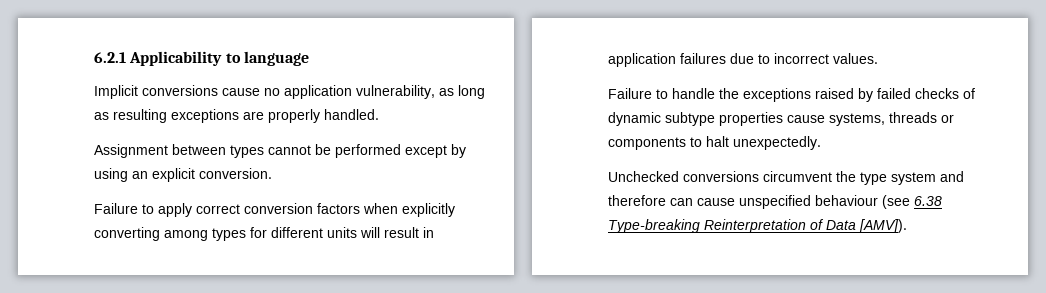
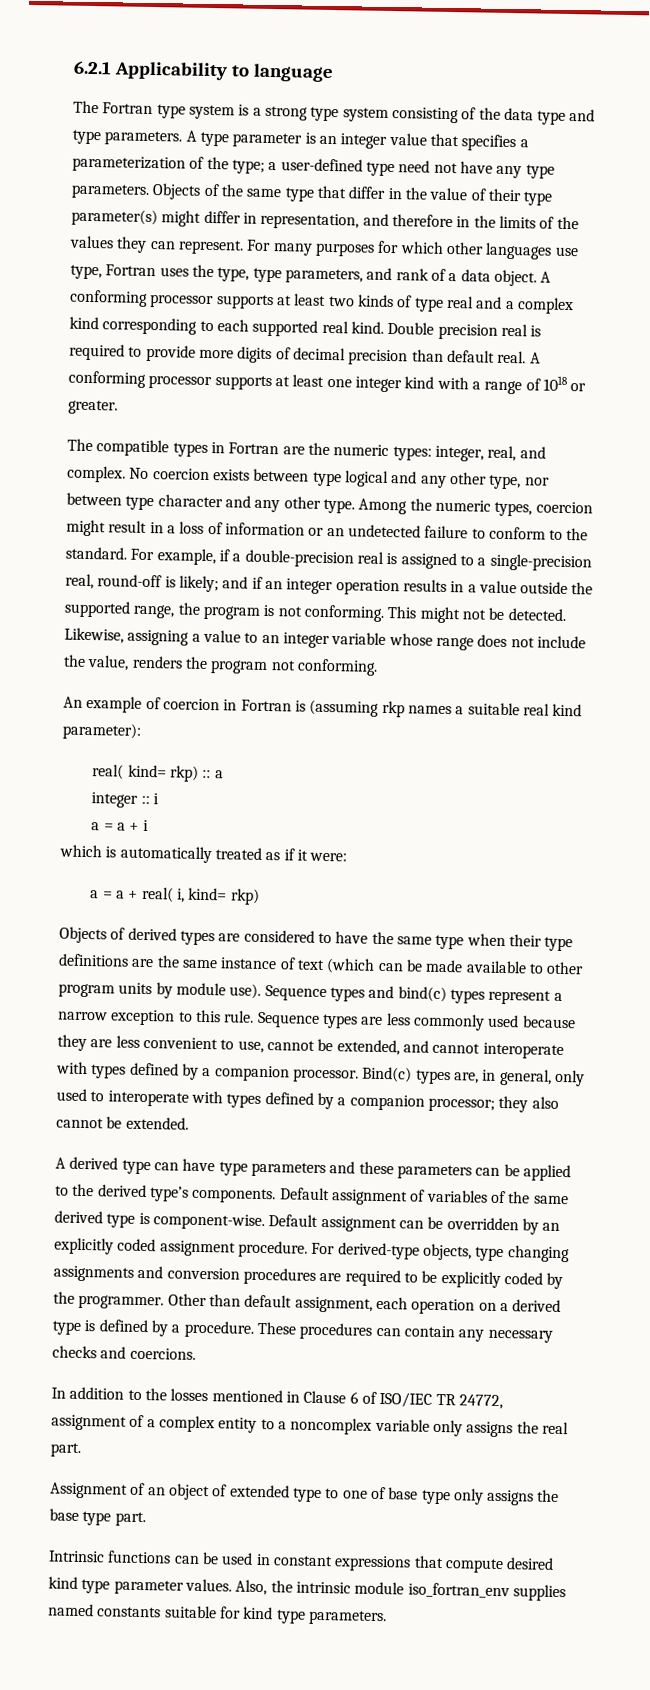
[94,85,485,99] [94,109,379,123] [94,144,466,158] [94,168,272,182] [94,203,455,217] [94,227,434,241] [608,53,878,67] [608,88,975,102] [608,112,954,126] [608,136,821,150] [608,171,964,185] [608,195,942,209] [608,219,907,233] Implicit conversions cause no application vulnerability, as long as resulting exceptions are properly handled. // Assignment between types cannot be performed except by using an explicit conversion. // Failure to apply correct conversion factors when explicitly converting among types for different units will result in application failures due to incorrect values. // Failure to handle the exceptions raised by failed checks of dynamic subtype properties cause systems, threads or components to halt unexpectedly. // Unchecked conversions circumvent the type system and therefore can cause unspecified behaviour (see 6.38 Type-breaking Reinterpretation of Data [AMV]). -> [73,100,596,125] [72,129,529,152] [72,155,555,179] [71,183,553,206] [71,208,579,230] [69,235,579,260] [70,264,552,287] [70,289,574,315] [69,316,542,340] [69,343,541,366] [68,370,587,395] [68,399,118,415] [67,438,546,462] [67,465,550,490] [66,492,593,517] [66,519,589,541] [65,546,592,572] [65,573,594,596] [64,600,566,624] [64,627,586,651] [63,654,378,676] [63,695,583,718] [62,722,142,740] [92,764,224,782] [91,792,159,808] [91,819,149,832] [59,844,348,864] [90,886,260,905] [59,926,574,952] [58,953,585,975] [58,982,563,1005] [58,1009,576,1031] [57,1034,564,1060] [56,1061,585,1087] [56,1088,559,1113] [56,1116,189,1130] [55,1156,571,1182] [55,1183,569,1206] [54,1210,561,1235] [54,1237,570,1263] [53,1265,564,1290] [53,1291,562,1315] [52,1319,553,1343] [52,1345,196,1360] [51,1386,503,1410] [51,1414,569,1438] [50,1442,81,1457] [50,1482,560,1506] [49,1508,146,1527] [48,1550,555,1574] [48,1576,566,1602] [48,1603,387,1626] The Fortran type system is a strong type system consisting of the data type and type parameters. A type parameter is an integer value that specifies a parameterization of the type; a user-defined type need not have any type parameters. Objects of the same type that differ in the value of their type parameter(s) might differ in representation, and therefore in the limits of the values they can represent. For many purposes for which other languages use type, Fortran uses the type, type parameters, and rank of a data object. A conforming processor supports at least two kinds of type real and a complex kind corresponding to each supported real kind. Double precision real is required to provide more digits of decimal precision than default real. A conforming processor supports at least one integer kind with a range of 1018 or greater. // The compatible types in Fortran are the numeric types: integer, real, and complex. No coercion exists between type logical and any other type, nor between type character and any other type. Among the numeric types, coercion might result in a loss of information or an undetected failure to conform to the standard. For example, if a double-precision real is assigned to a single-precision real, round-off is likely; and if an integer operation results in a value outside the supported range, the program is not conforming. This might not be detected. Likewise, assigning a value to an integer variable whose range does not include the value, renders the program not conforming. // An example of coercion in Fortran is (assuming rkp names a suitable real kind parameter): // real( kind= rkp) :: a // integer :: i // a = a + i // which is automatically treated as if it were: // a = a + real( i, kind= rkp) // Objects of derived types are considered to have the same type when their type definitions are the same instance of text (which can be made available to other program units by module use). Sequence types and bind(c) types represent a narrow exception to this rule. Sequence types are less commonly used because they are less convenient to use, cannot be extended, and cannot interoperate with types defined by a companion processor. Bind(c) types are, in general, only used to interoperate with types defined by a companion processor; they also cannot be extended. // A derived type can have type parameters and these parameters can be applied to the derived type’s components. Default assignment of variables of the same derived type is component-wise. Default assignment can be overridden by an explicitly coded assignment procedure. For derived-type objects, type changing assignments and conversion procedures are required to be explicitly coded by the programmer. Other than default assignment, each operation on a derived type is defined by a procedure. These procedures can contain any necessary checks and coercions. // In addition to the losses mentioned in Clause 6 of ISO/IEC TR 24772, assignment of a complex entity to a noncomplex variable only assigns the real part. // Assignment of an object of extended type to one of base type only assigns the base type part. // Intrinsic functions can be used in constant expressions that compute desired kind type parameter values. Also, the intrinsic module iso_fortran_env supplies named constants suitable for kind type parameters.

